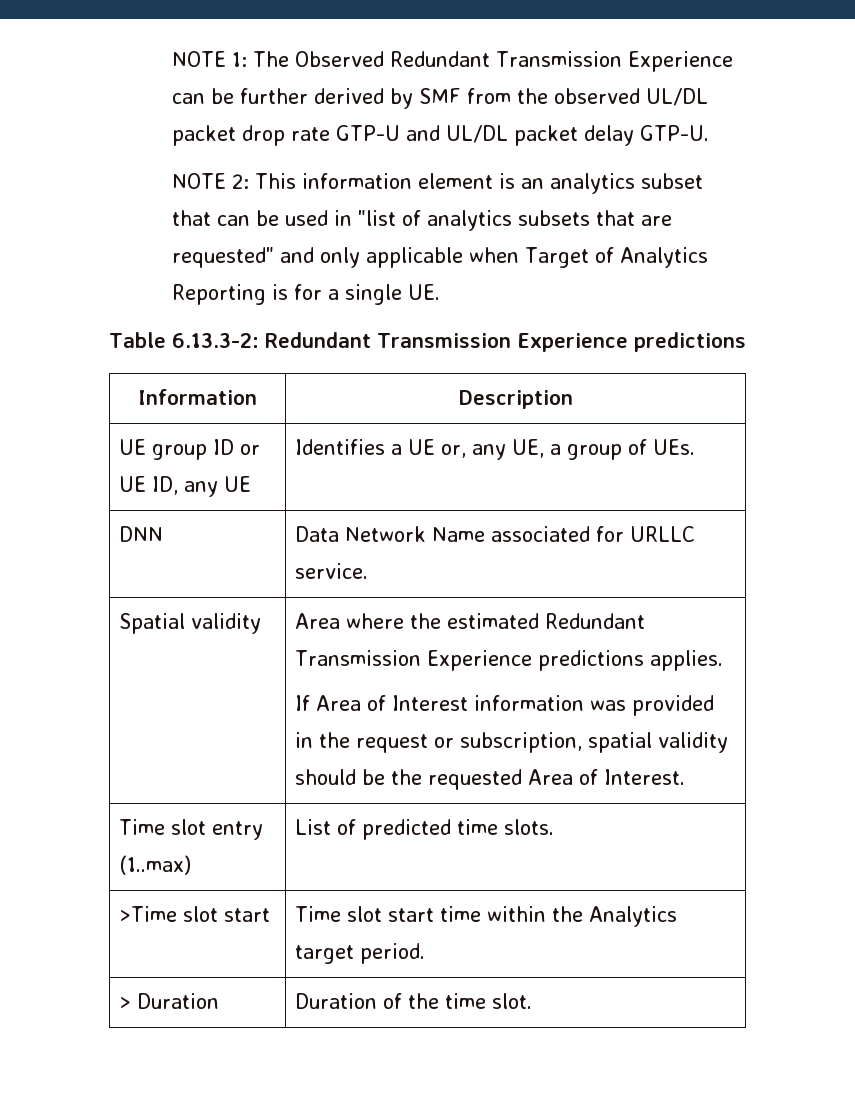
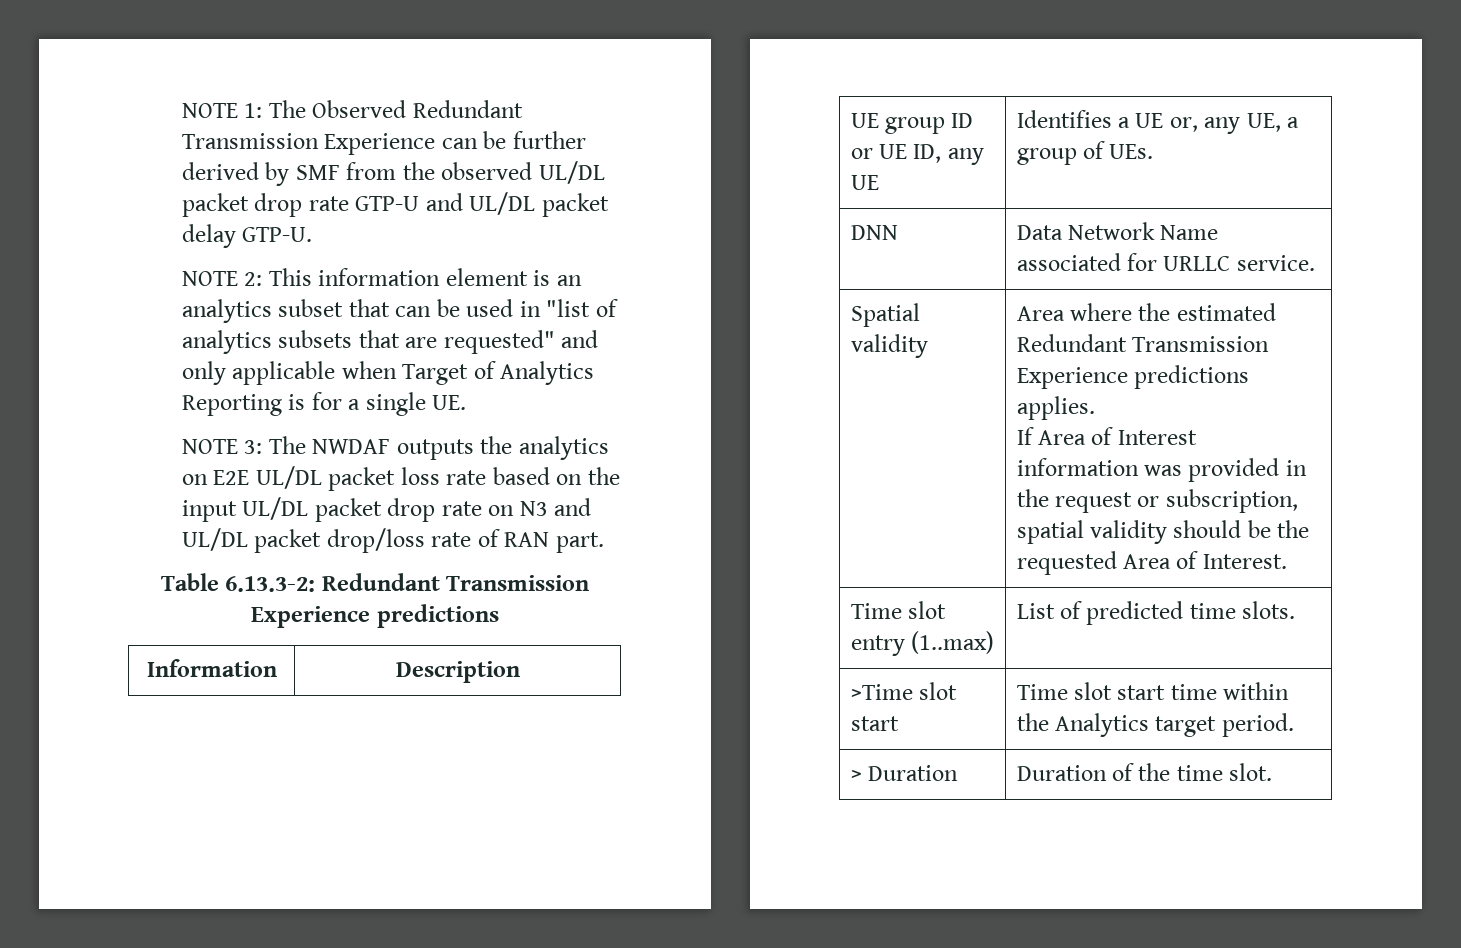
(441, 292) none -> [181,436,609,460] [181,466,620,491] [181,497,592,522] [181,528,604,553] // NOTE 3: The NWDAF outputs the analytics on E2E UL/DL packet loss rate based on the input UL/DL packet drop rate on N3 and UL/DL packet drop/loss rate of RAN part.

